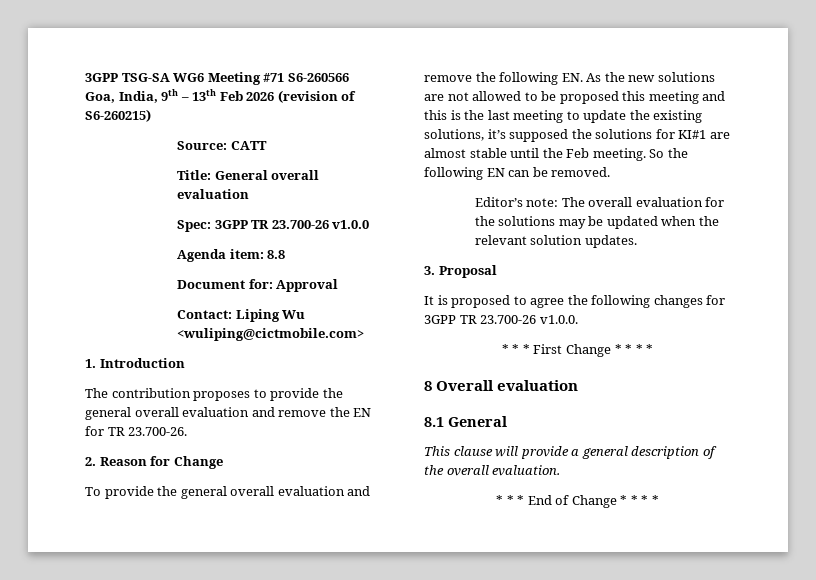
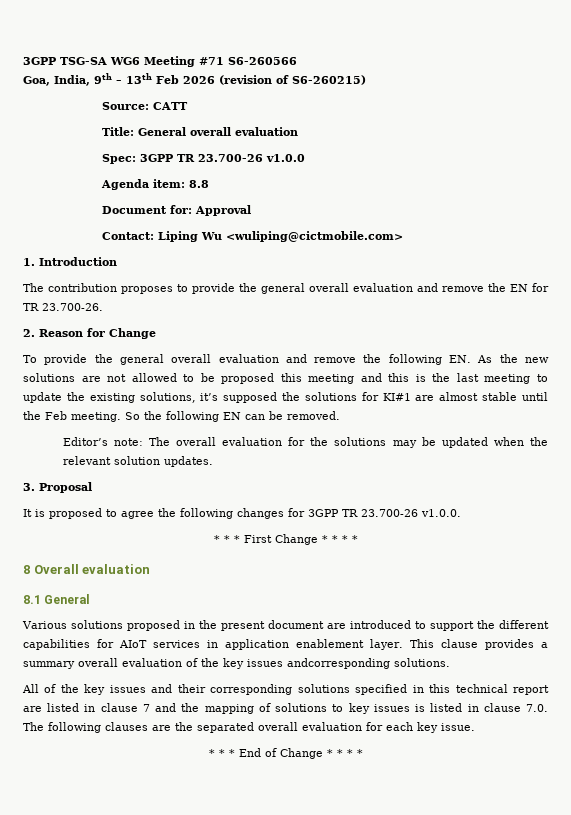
[424,446,717,459] [424,465,561,476] This clause will provide a general description of the overall evaluation. -> [22,620,549,631] [23,639,548,650] [23,658,450,669] [22,684,549,695] [23,703,549,714] [23,722,475,733] Various solutions proposed in the present document are introduced to support the different capabilities for AIoT services in application enablement layer. This clause provides a summary overall evaluation of the key issues andcorresponding solutions. // All of the key issues and their corresponding solutions specified in this technical report are listed in clause 7 and the mapping of solutions to key issues is listed in clause 7.0. The following clauses are the separated overall evaluation for each key issue.

